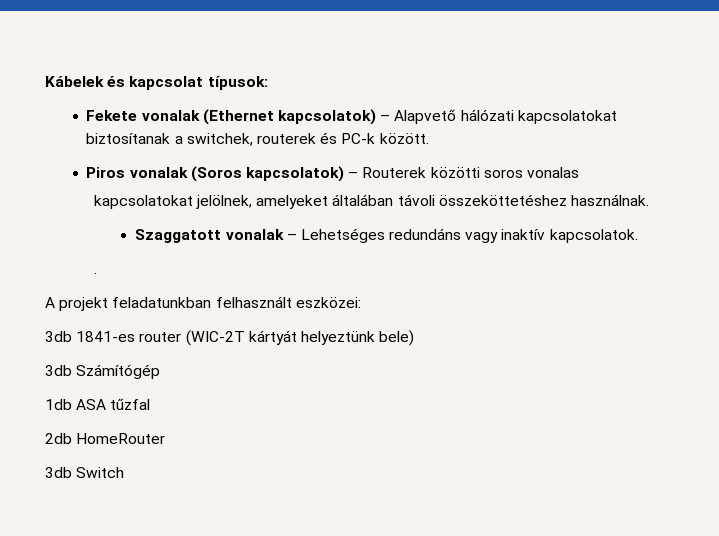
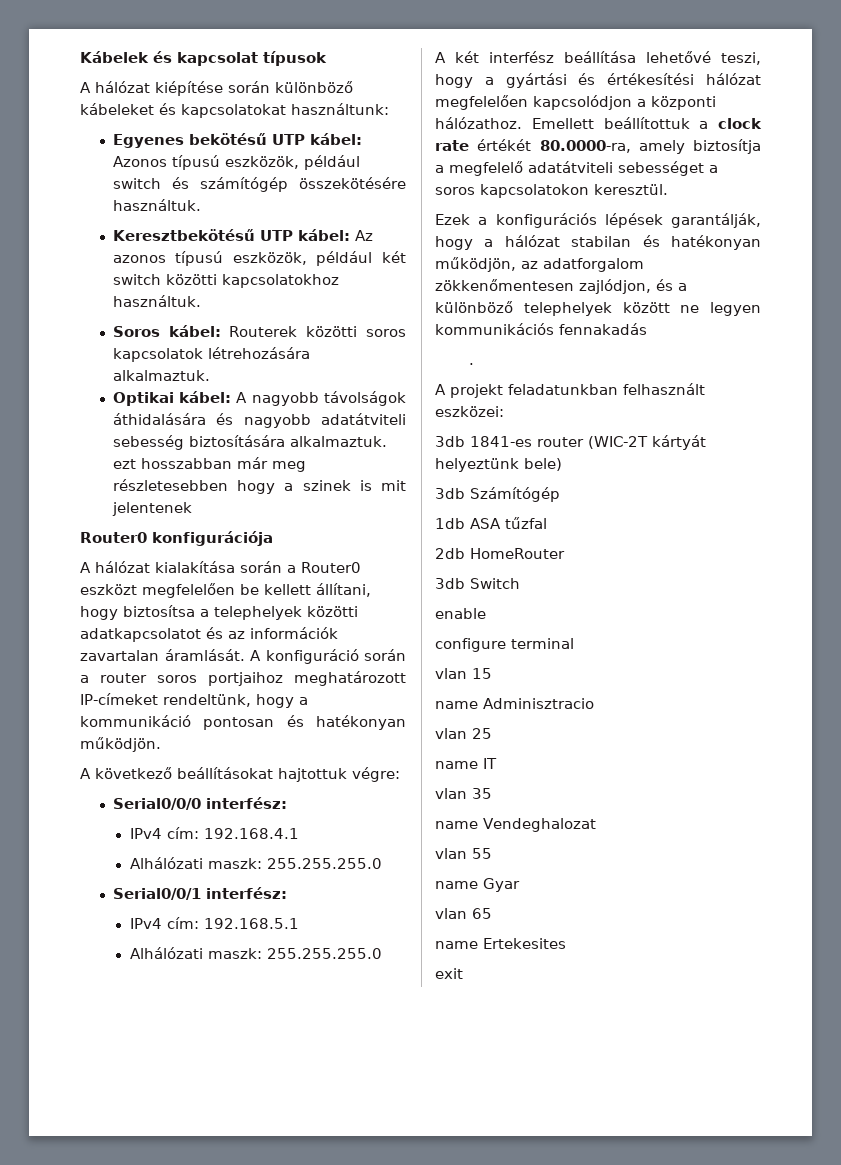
[207,76,268,90] [86,109,617,125] [86,132,429,146] [86,166,579,182] [93,194,649,209] [135,228,638,243] típusok: // Fekete vonalak (Ethernet kapcsolatok) – Alapvető hálózati kapcsolatokat biztosítanak a switchek, routerek és PC-k között. // Piros vonalak (Soros kapcsolatok) – Routerek közötti soros vonalas // kapcsolatokat jelölnek, amelyeket általában távoli összeköttetéshez használnak. // Szaggatott vonalak – Lehetséges redundáns vagy inaktív kapcsolatok. -> [263,51,327,66] [80,81,353,96] [80,103,389,118] [112,133,362,148] [112,155,360,170] [112,177,406,192] [112,199,201,211] [112,229,373,241] [112,251,406,266] [112,274,339,288] [112,295,201,307] [112,325,406,337] [112,347,310,362] [112,370,210,381] [112,391,406,406] [112,413,406,428] [112,435,387,450] [112,457,306,472] [112,479,407,494] [111,502,192,516] [80,531,273,546] [80,561,361,573] [80,583,371,598] [80,605,358,620] [80,627,338,642] [80,649,406,664] [80,671,406,686] [80,693,308,708] [80,715,406,730] [80,737,161,752] [80,767,400,782] [112,797,287,810] [129,827,299,839] [129,857,382,869] [112,887,287,900] [129,917,299,929] [129,947,382,959] [435,51,761,65] [435,73,761,88] [435,95,716,110] [435,117,762,129] [435,139,761,154] [435,161,718,176] [435,184,668,198] [435,213,761,228] [435,235,761,250] [435,257,644,272] [435,279,687,294] [435,301,761,316] [435,323,647,335] típusok // A hálózat kiépítése során különböző kábeleket és kapcsolatokat használtunk: // Egyenes bekötésű UTP kábel: Azonos típusú eszközök, például switch és számítógép összekötésére használtuk. // Keresztbekötésű UTP kábel: Az azonos típusú eszközök, például két switch közötti kapcsolatokhoz használtuk. // Soros kábel: Routerek közötti soros kapcsolatok létrehozására alkalmaztuk. // Optikai kábel: A nagyobb távolságok áthidalására és nagyobb adatátviteli sebesség biztosítására alkalmaztuk. ezt hosszabban már meg részletesebben hogy a szinek is mit jelentenek // Router0 konfigurációja // A hálózat kialakítása során a Router0 eszközt megfelelően be kellett állítani, hogy biztosítsa a telephelyek közötti adatkapcsolatot és az információk zavartalan áramlását. A konfiguráció során a router soros portjaihoz meghatározott IP-címeket rendeltünk, hogy a kommunikáció pontosan és hatékonyan működjön. // A következő beállításokat hajtottuk végre: // Serial0/0/0 interfész: // IPv4 cím: 192.168.4.1 // Alhálózati maszk: 255.255.255.0 // Serial0/0/1 interfész: // IPv4 cím: 192.168.5.1 // Alhálózati maszk: 255.255.255.0 // A két interfész beállítása lehetővé teszi, hogy a gyártási és értékesítési hálózat megfelelően kapcsolódjon a központi hálózathoz. Emellett beállítottuk a clock rate értékét 80.0000-ra, amely biztosítja a megfelelő adatátviteli sebességet a soros kapcsolatokon keresztül. // Ezek a konfigurációs lépések garantálják, hogy a hálózat stabilan és hatékonyan működjön, az adatforgalom zökkenőmentesen zajlódjon, és a különböző telephelyek között ne legyen kommunikációs fennakadás
(125, 472) none -> [435,608,486,619] [435,638,574,652] [435,668,492,679] [435,698,594,709] [435,728,492,739] [435,758,497,769] [435,788,492,799] [435,818,596,832] [435,848,492,859] [435,878,520,892] [435,908,492,919] [435,938,566,949] [435,968,463,979] // enable // configure terminal // vlan 15 // name Adminisztracio // vlan 25 // name IT // vlan 35 // name Vendeghalozat // vlan 55 // name Gyar // vlan 65 // name Ertekesites // exit

